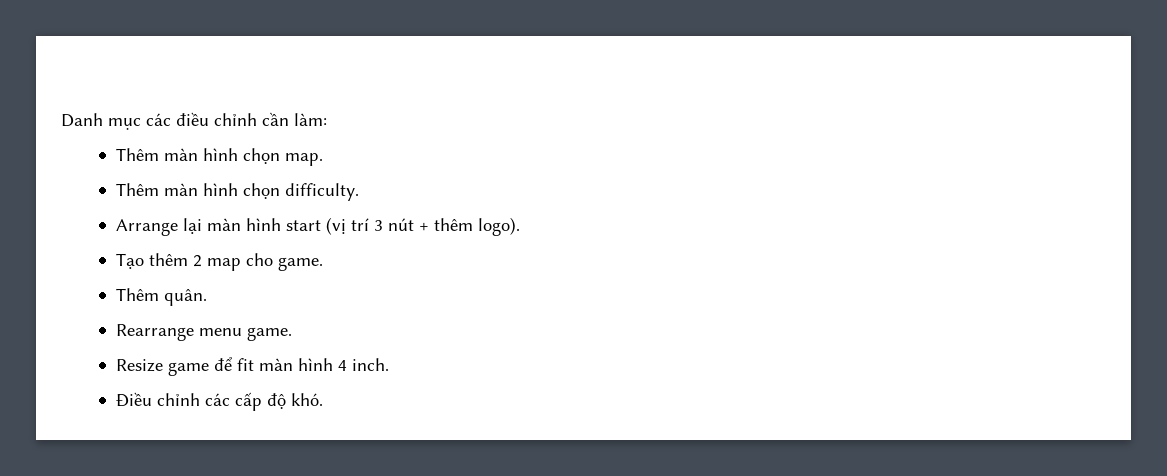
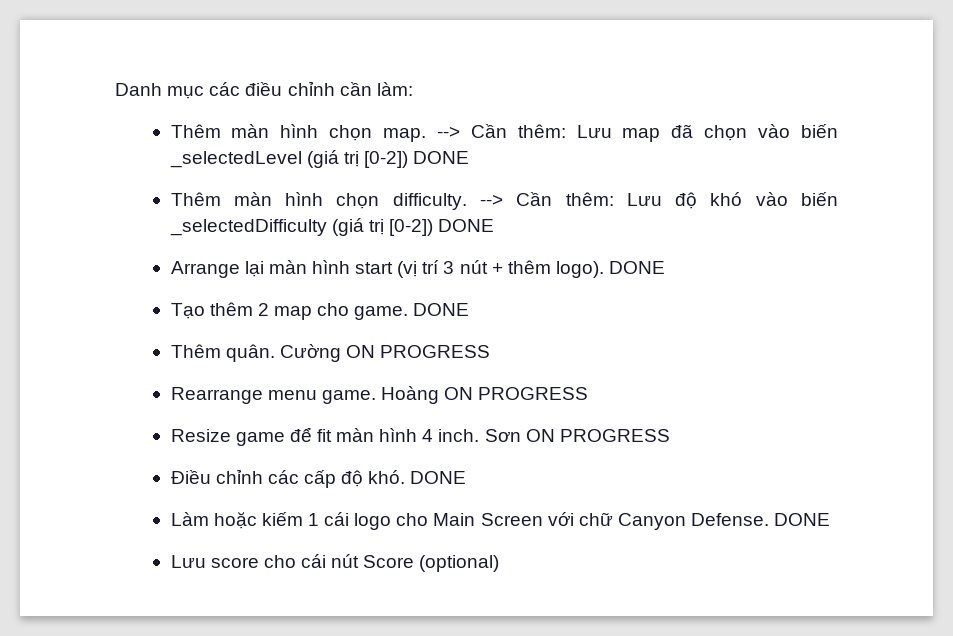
(323, 159) none -> [436,124,838,142] [169,150,470,168] --> Cần thêm: Lưu map đã chọn vào biến _selectedLevel (giá trị [0-2]) DONE
(359, 192) none -> [479,192,838,209] [169,218,495,236] --> Cần thêm: Lưu độ khó vào biến _selectedDifficulty (giá trị [0-2]) DONE
(520, 226) none -> [609,261,666,274] DONE
(323, 264) none -> [413,303,470,316] DONE
(207, 297) none -> [279,344,491,362] Cường ON PROGRESS
(292, 334) none -> [380,386,589,404] Hoàng ON PROGRESS
(389, 364) none -> [484,429,670,442] Sơn ON PROGRESS
(323, 399) none -> [410,471,467,484] [170,512,831,530] [170,554,500,572] DONE // Làm hoặc kiếm 1 cái logo cho Main Screen với chữ Canyon Defense. DONE // Lưu score cho cái nút Score (optional)

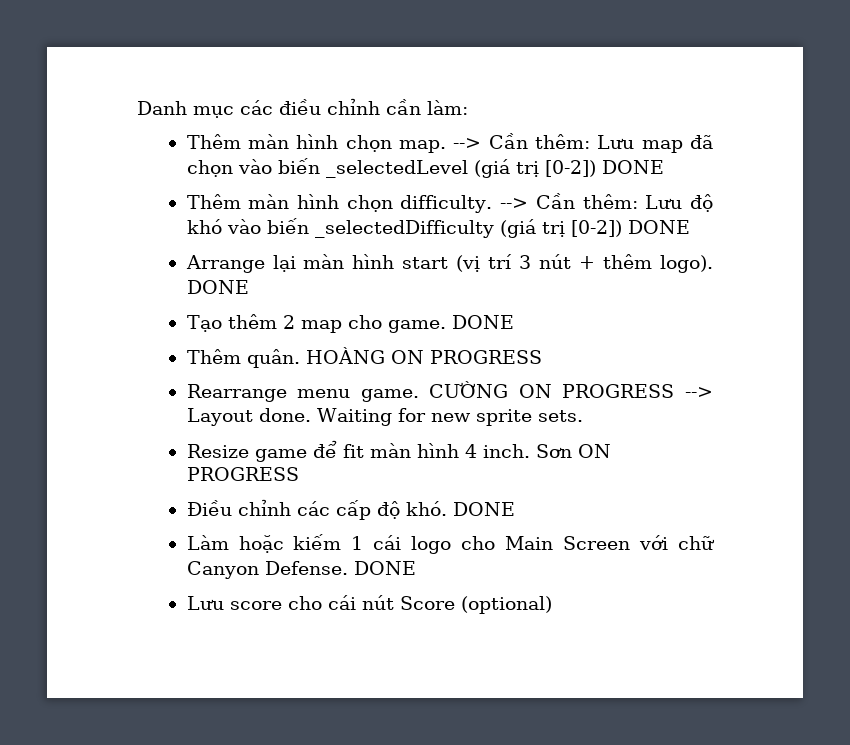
[279,344,341,362] Cường -> [305,347,385,364] HOÀNG
[380,386,589,404] Hoàng ON PROGRESS -> [429,381,714,398] [186,408,583,426] CƯỜNG ON PROGRESS --> Layout done. Waiting for new sprite sets.

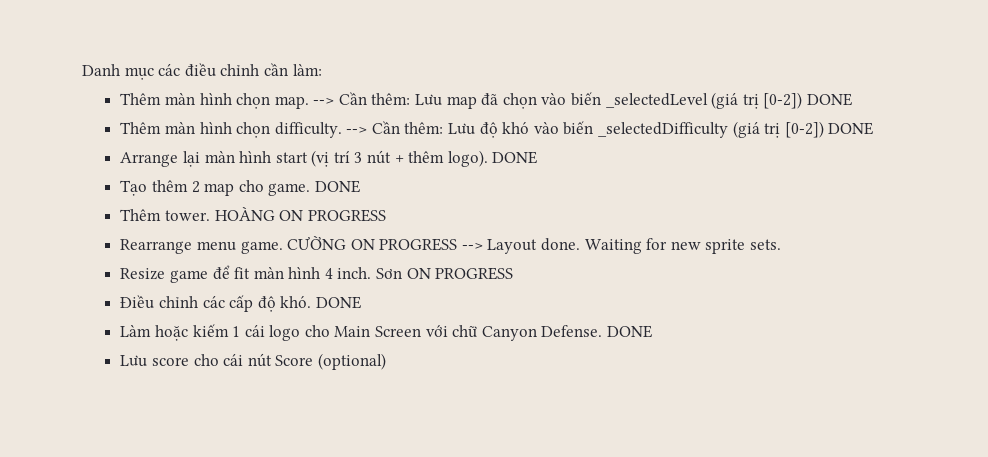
[246,349,300,368] quân. -> [164,210,210,221] tower.

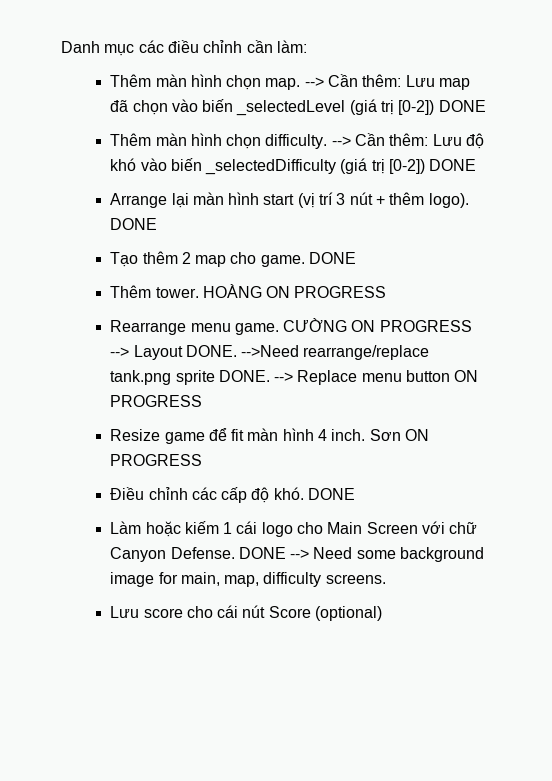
[541,238,781,254] done. Waiting for new sprite sets. -> [185,345,430,360] [110,370,479,385] [110,395,203,407] DONE. -->Need rearrange/replace tank.png sprite DONE. --> Replace menu button ON PROGRESS
(652, 331) none -> [290,547,485,562] [110,572,386,587] --> Need some background image for main, map, difficulty screens.

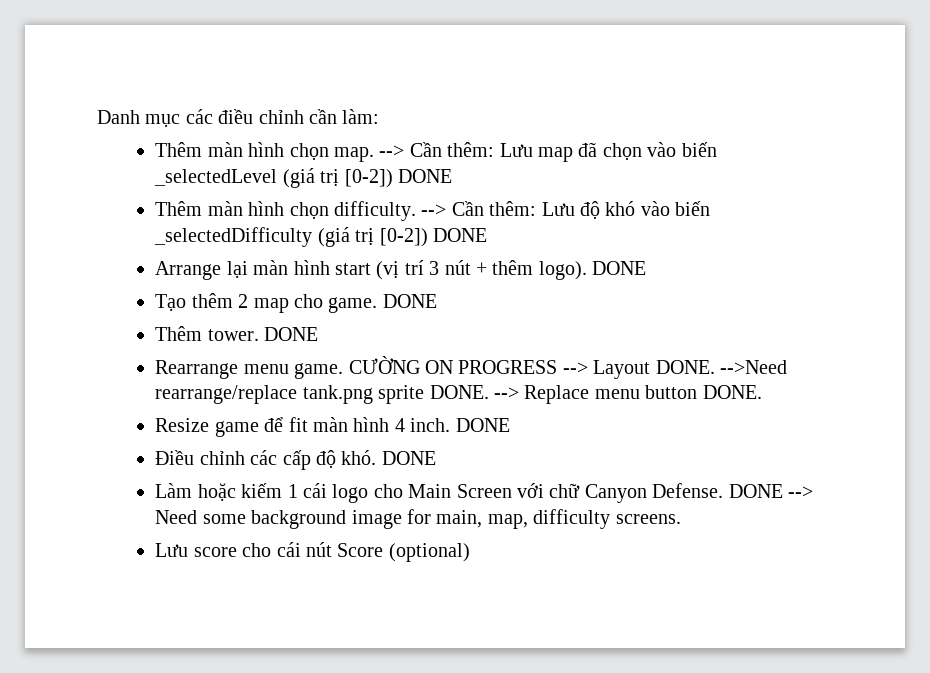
[202,284,387,298] HOÀNG ON PROGRESS -> [264,327,319,341] DONE
[454,370,479,382] [110,395,203,407] ON PROGRESS -> [702,385,762,399] DONE.
[369,429,430,441] [110,454,203,466] Sơn ON PROGRESS -> [455,418,510,432] DONE

